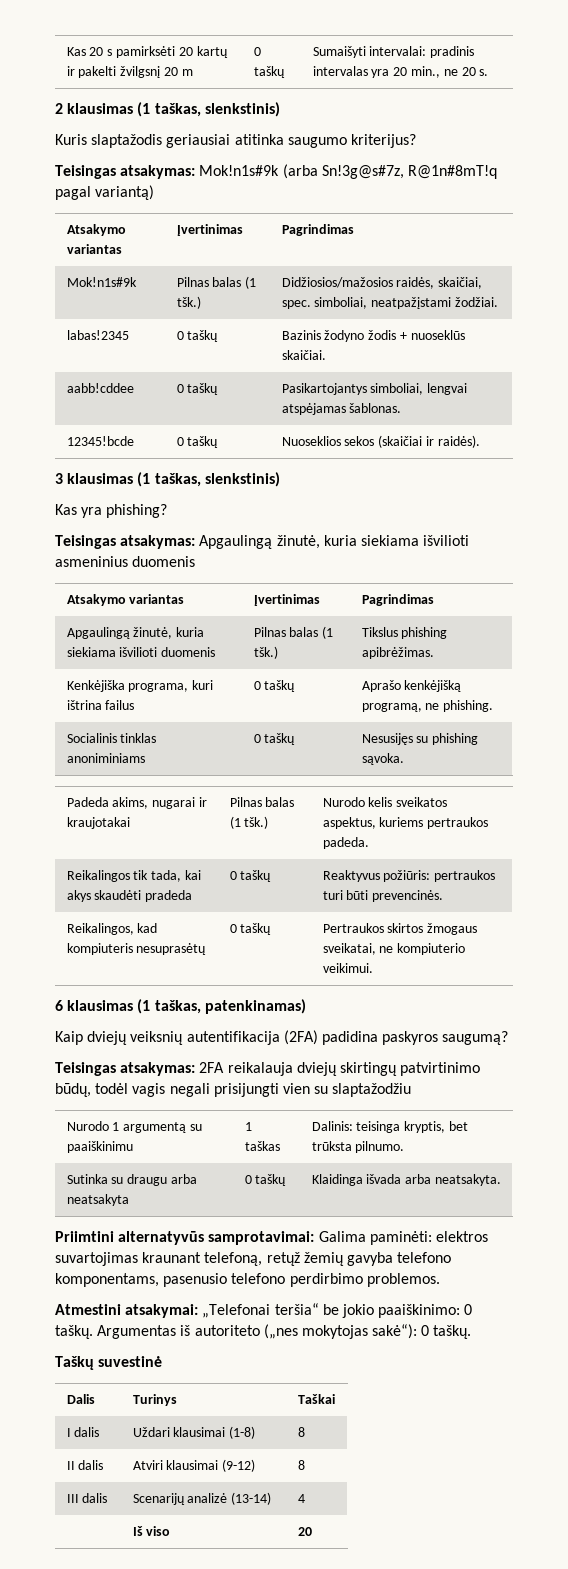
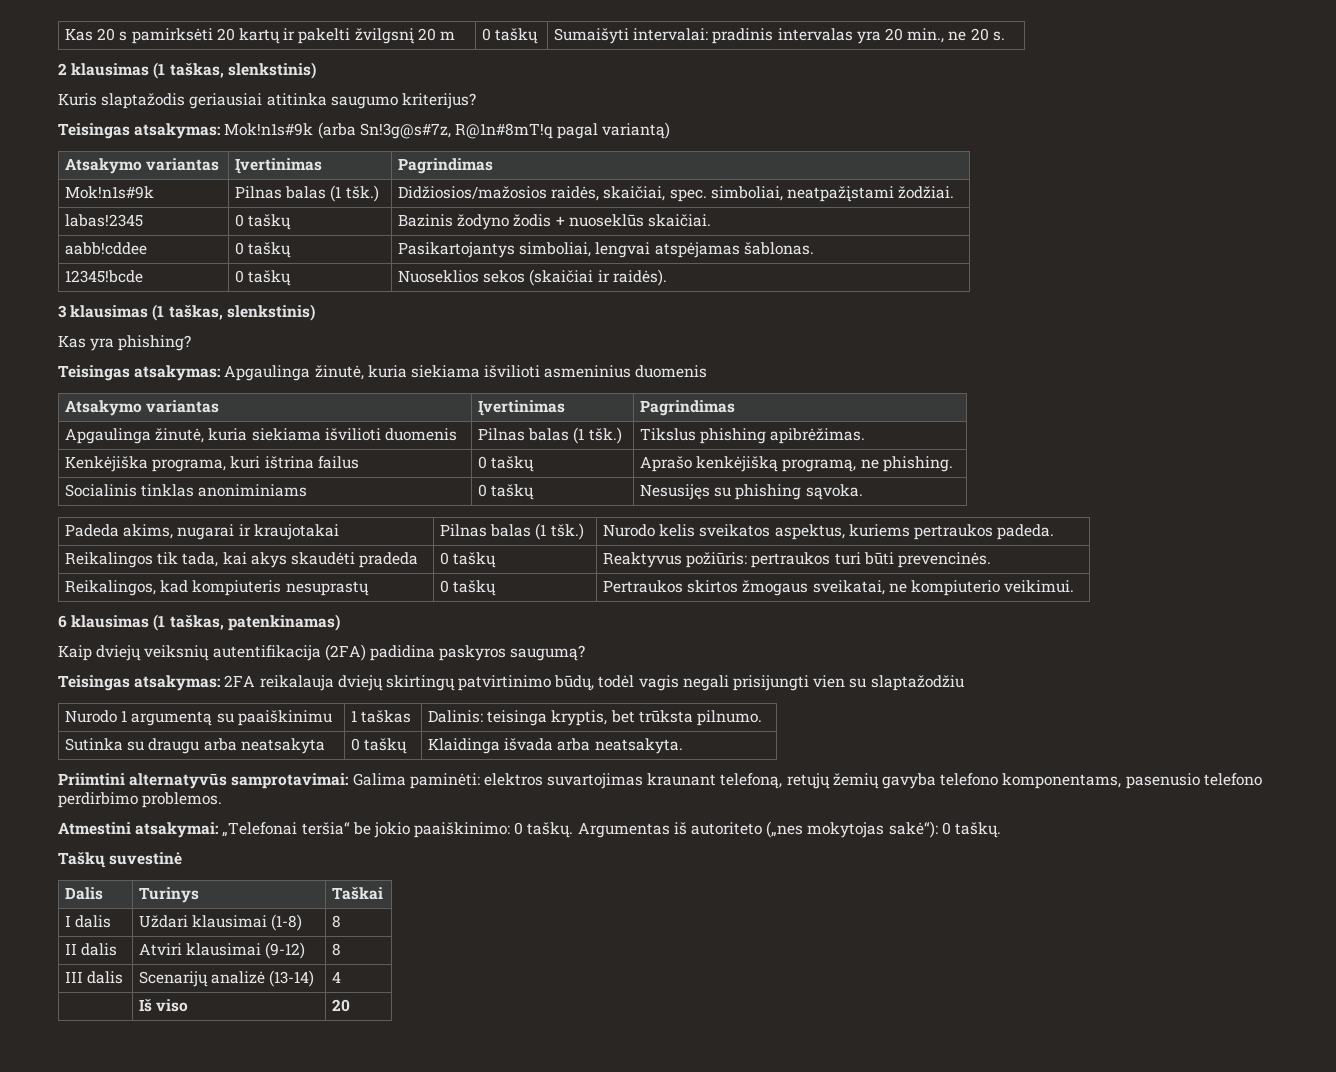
[199,535,273,549] Apgaulingą -> [224,365,311,381] Apgaulinga
[66,627,130,639] Apgaulingą -> [65,428,152,444] Apgaulinga
[136,943,207,955] nesuprasėtų -> [285,581,369,596] nesuprastų
[266,1252,300,1266] retųž -> [786,773,830,789] retųjų

